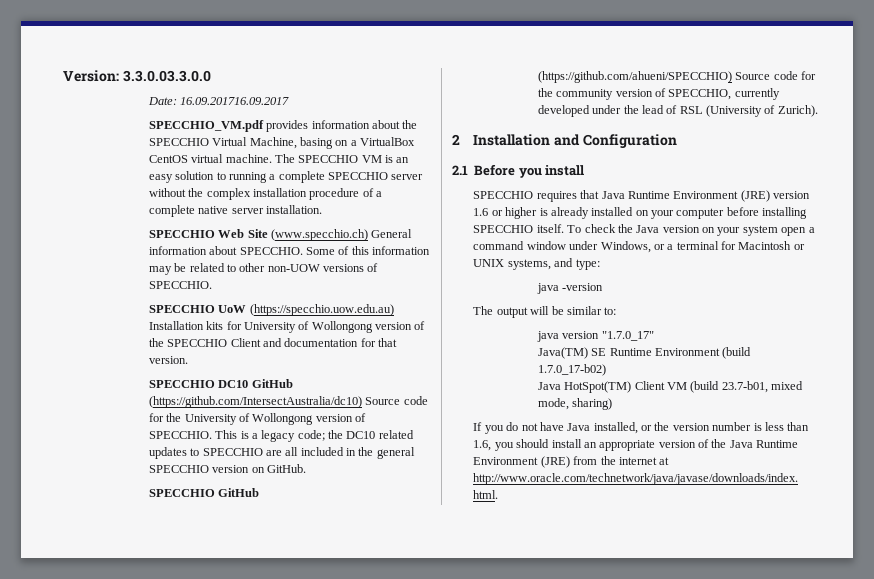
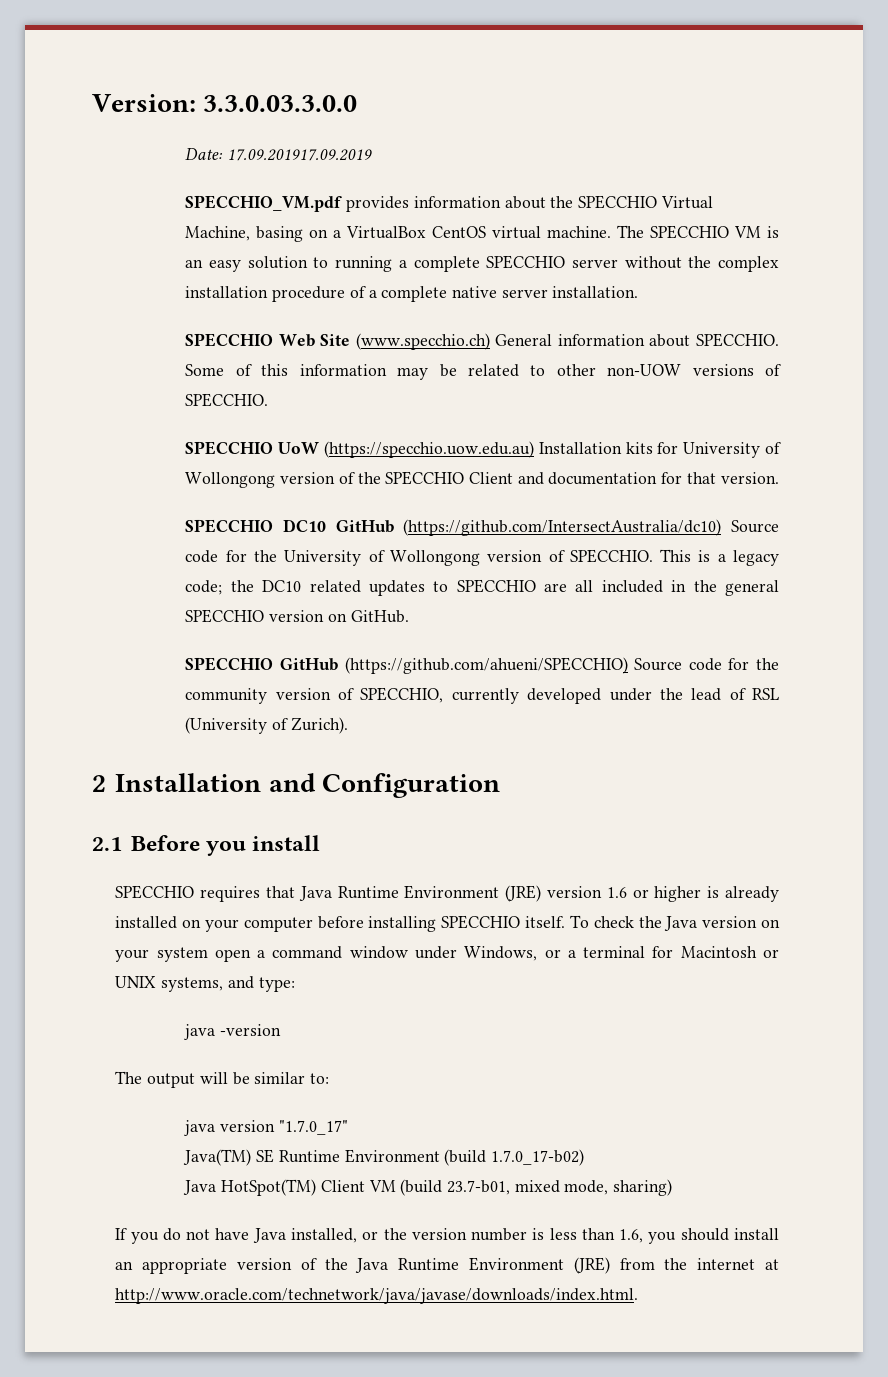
[180,97,290,105] 16.09.201716.09.2017 -> [227,149,374,161] 17.09.201917.09.2019

